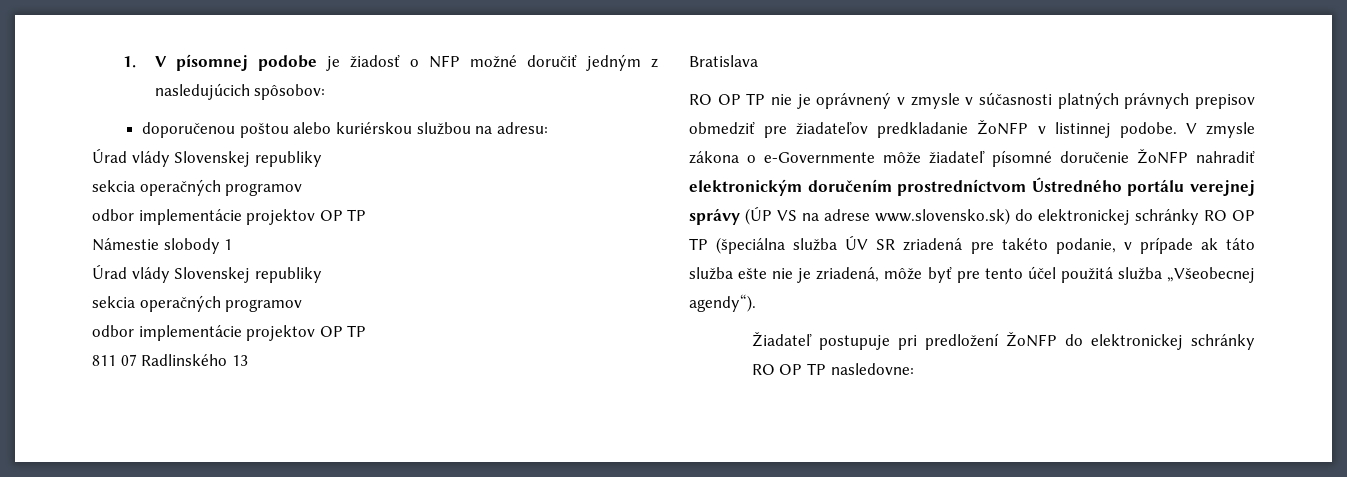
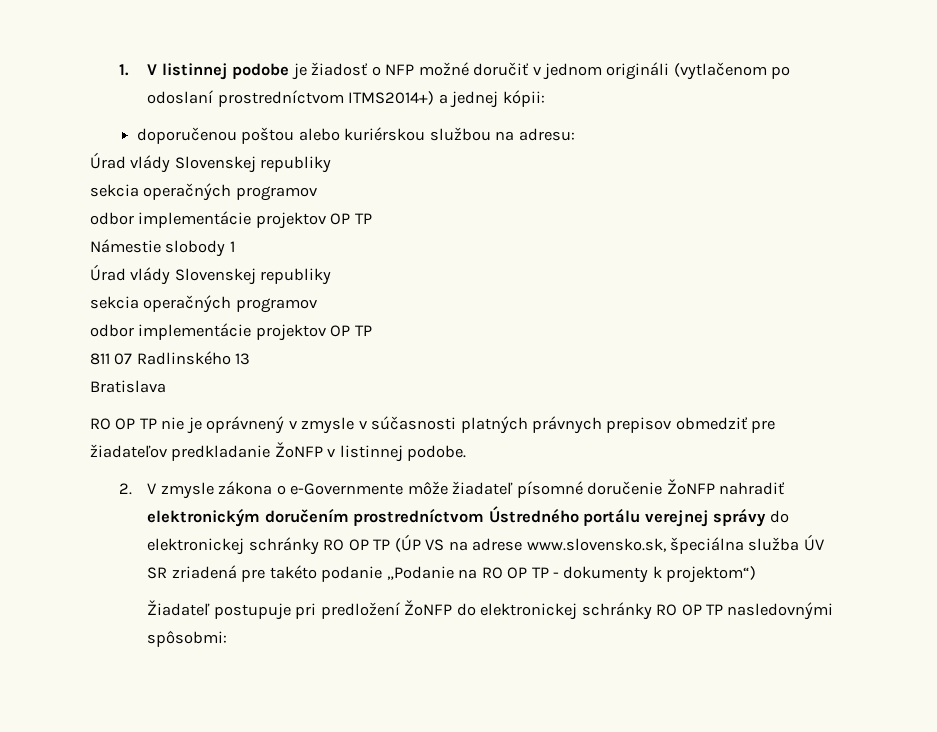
[175,54,248,71] písomnej -> [161,63,228,80] listinnej
[585,54,659,71] [154,83,326,100] jedným z nasledujúcich spôsobov: -> [532,62,791,80] [147,90,545,108] v jednom origináli (vytlačenom po odoslaní prostredníctvom ITMS2014+) a jednej kópii:
(1177, 130) none -> [118,483,132,495] // 2.
[745,206,1255,225] [689,237,786,254] (ÚP VS na adrese www.slovensko.sk) do elektronickej schránky RO OP TP (špeciálna -> [769,510,789,523] [147,534,744,555] do elektronickej schránky RO OP TP (ÚP VS na adrese www.slovensko.sk, špeciálna
[1055,237,1255,254] [689,266,1255,283] [689,294,756,312] podanie, v prípade ak táto služba ešte nie je zriadená, môže byť pre tento účel použitá služba „Všeobecnej agendy“). -> [321,566,757,583] podanie „Podanie na RO OP TP - dokumenty k projektom“)
[830,363,914,375] nasledovne: -> [727,602,834,620] [147,630,228,647] nasledovnými spôsobmi:

